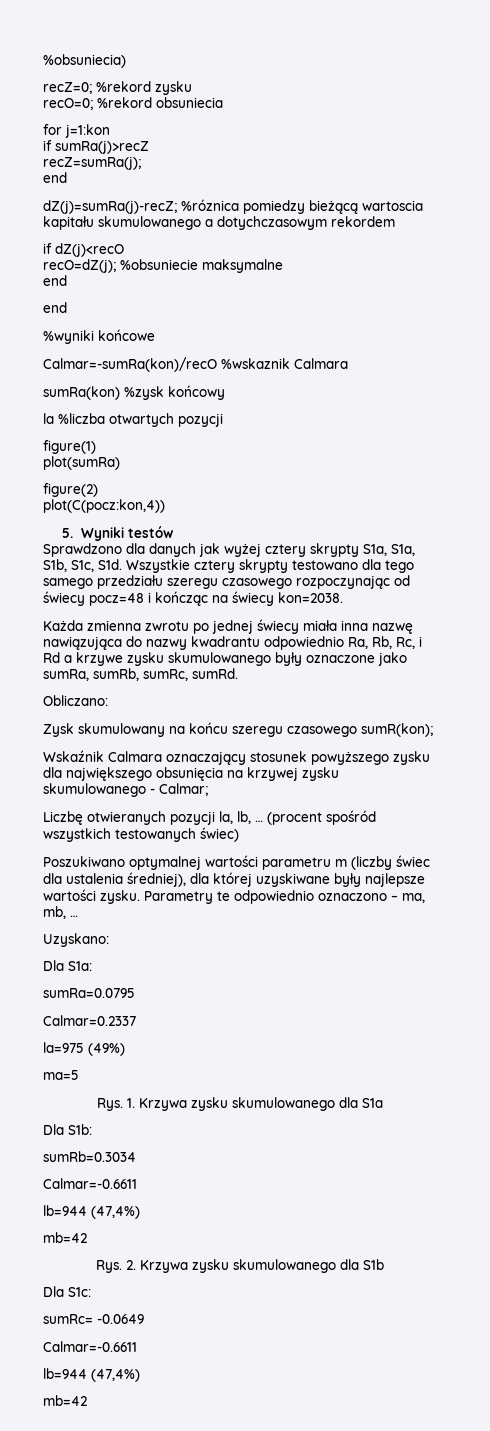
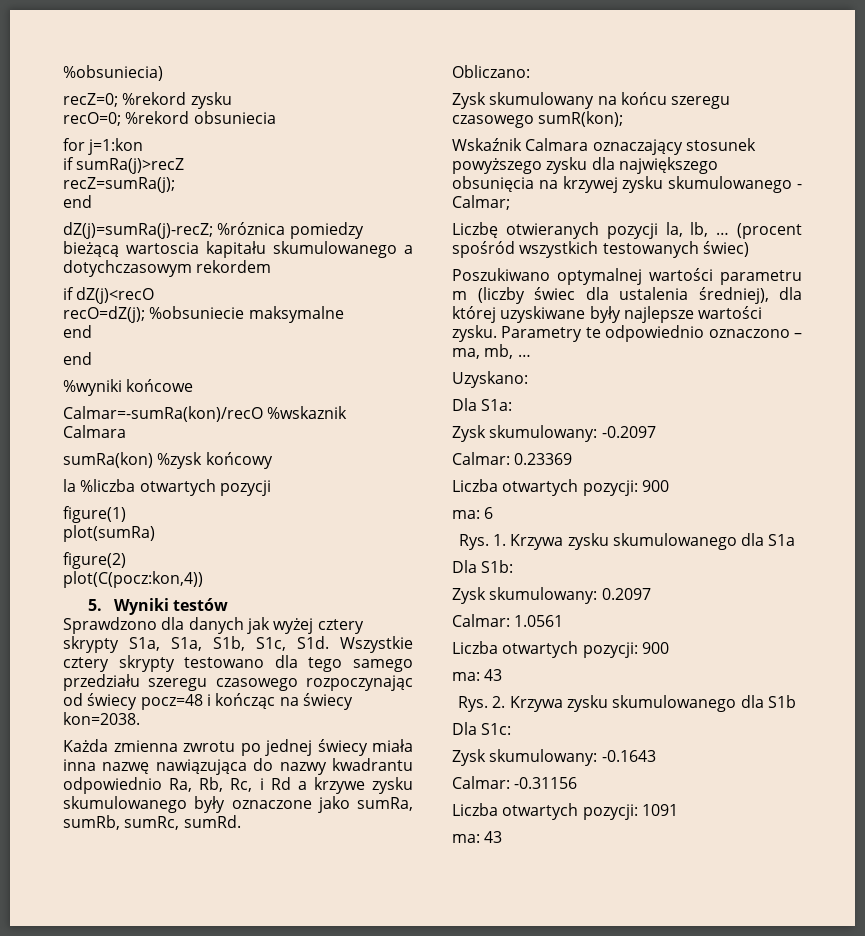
[43,988,135,998] [43,1015,136,1026] [43,1042,125,1056] [43,1070,79,1080] sumRa=0.0795 // Calmar=0.2337 // la=975 (49%) // ma=5 -> [452,425,656,442] [452,452,573,465] [452,479,669,496] [452,507,494,519] Zysk skumulowany: -0.2097 // Calmar: 0.23369 // Liczba otwartych pozycji: 900 // ma: 6
[43,1151,136,1162] [43,1178,137,1189] [43,1205,140,1219] [43,1232,87,1243] sumRb=0.3034 // Calmar=-0.6611 // lb=944 (47,4%) // mb=42 -> [452,587,651,604] [452,614,564,627] [452,641,669,658] [452,669,503,681] Zysk skumulowany: 0.2097 // Calmar: 1.0561 // Liczba otwartych pozycji: 900 // ma: 43
[43,1314,144,1324] [43,1341,137,1352] [43,1368,140,1382] [43,1395,87,1406] sumRc= -0.0649 // Calmar=-0.6611 // lb=944 (47,4%) // mb=42 -> [452,749,656,766] [452,776,578,789] [452,803,678,820] [452,831,503,843] Zysk skumulowany: -0.1643 // Calmar: -0.31156 // Liczba otwartych pozycji: 1091 // ma: 43

